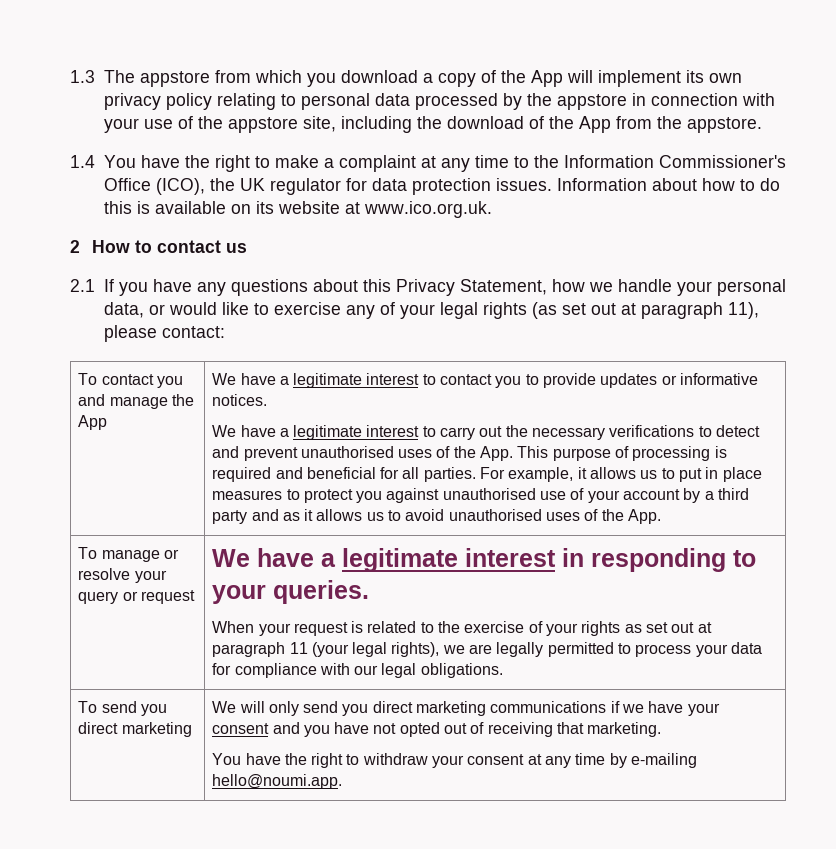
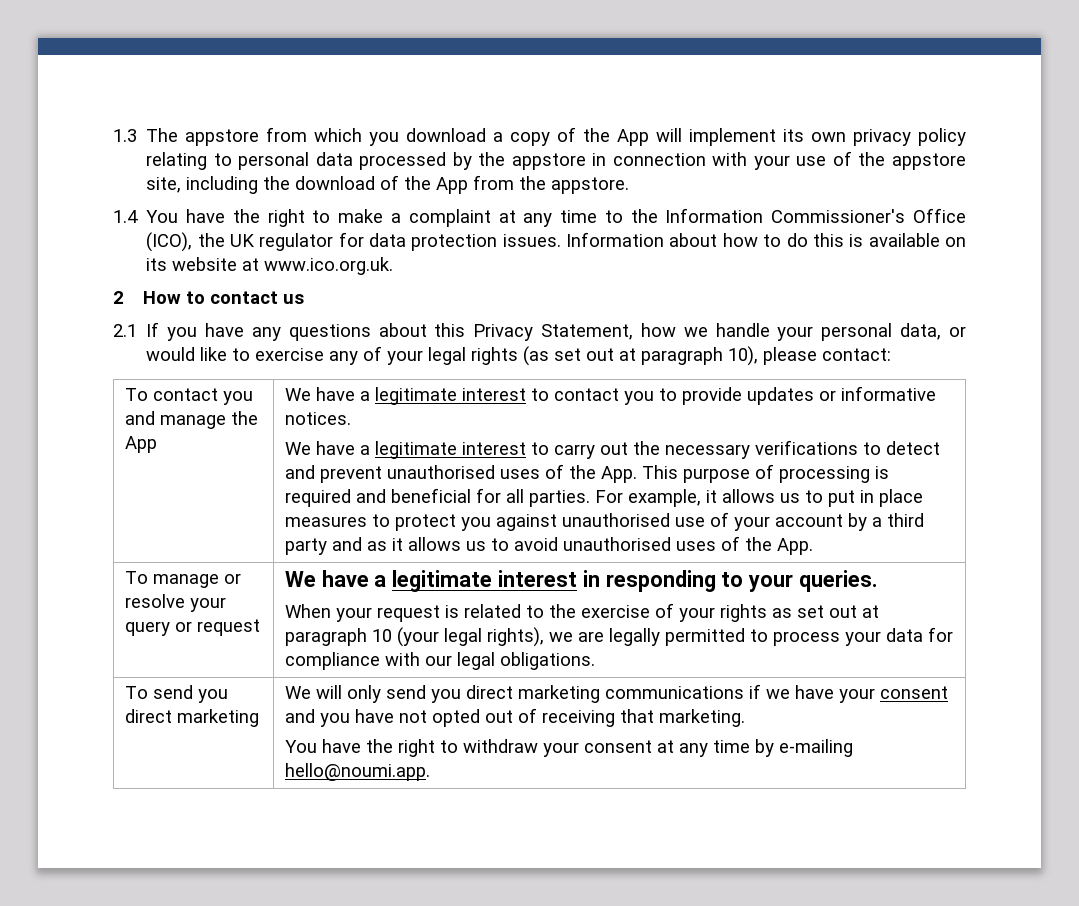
[727,302,759,319] 11), -> [728,346,759,366] 10),
[289,642,308,654] 11 -> [371,629,392,642] 10

